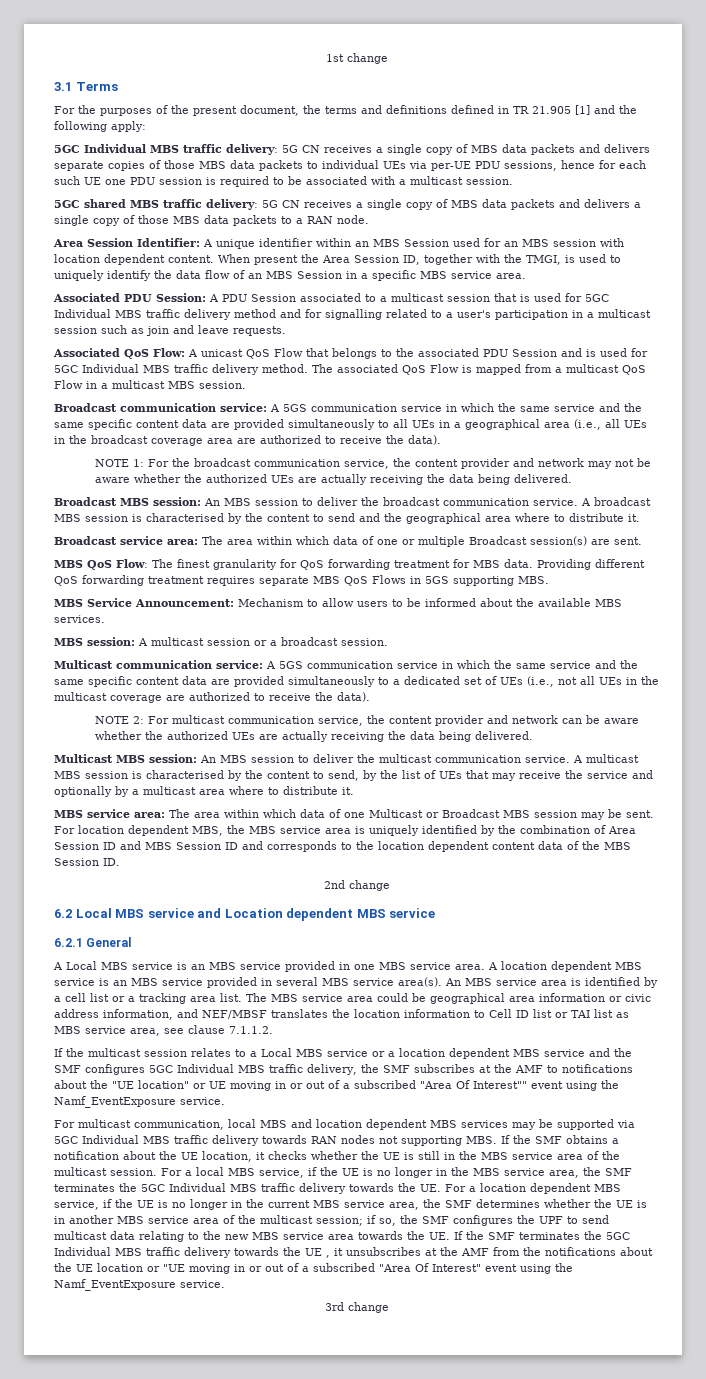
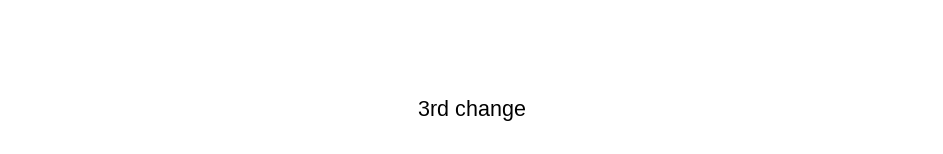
[325,53,388,64] [54,82,118,91] [54,105,637,116] [54,121,146,132] [54,144,650,155] [54,160,646,171] [54,176,513,187] [54,199,641,210] [54,215,369,226] [53,238,624,249] [54,254,621,265] [54,270,526,281] [53,293,609,302] [54,309,651,320] [54,325,286,336] [53,348,648,359] [54,364,646,375] [54,380,246,389] [54,403,642,412] [54,419,647,430] [54,435,441,446] [94,458,651,469] [94,474,572,485] [54,497,651,506] [54,513,640,524] [54,536,642,547] [54,559,645,570] [54,575,549,586] [54,598,622,607] [54,615,105,623] [54,637,388,646] [54,660,638,669] [54,676,659,687] [54,692,370,703] [94,715,639,726] [94,731,533,742] [54,754,639,763] [54,770,653,781] [54,786,354,797] [54,809,654,820] [54,825,636,836] [54,841,631,852] [54,858,120,866] [323,880,390,891] [54,908,436,921] [54,937,132,947] [53,961,642,972] [54,977,658,988] [54,993,651,1004] [54,1009,629,1020] [54,1025,273,1036] [54,1048,632,1059] [54,1064,633,1075] [54,1080,619,1091] [54,1096,225,1108] [54,1119,635,1130] [54,1135,619,1146] [54,1151,620,1162] [54,1167,632,1178] [54,1183,621,1194] [54,1199,647,1210] [54,1215,609,1226] [54,1231,630,1242] [54,1247,653,1258] [54,1263,573,1274] [54,1279,225,1291] 1st change // 3.1 Terms // For the purposes of the present document, the terms and definitions defined in TR 21.905 [1] and the following apply: // 5GC Individual MBS traffic delivery: 5G CN receives a single copy of MBS data packets and delivers separate copies of those MBS data packets to individual UEs via per-UE PDU sessions, hence for each such UE one PDU session is required to be associated with a multicast session. // 5GC shared MBS traffic delivery: 5G CN receives a single copy of MBS data packets and delivers a single copy of those MBS data packets to a RAN node. // Area Session Identifier: A unique identifier within an MBS Session used for an MBS session with location dependent content. When present the Area Session ID, together with the TMGI, is used to uniquely identify the data flow of an MBS Session in a specific MBS service area. // Associated PDU Session: A PDU Session associated to a multicast session that is used for 5GC Individual MBS traffic delivery method and for signalling related to a user's participation in a multicast session such as join and leave requests. // Associated QoS Flow: A unicast QoS Flow that belongs to the associated PDU Session and is used for 5GC Individual MBS traffic delivery method. The associated QoS Flow is mapped from a multicast QoS Flow in a multicast MBS session. // Broadcast communication service: A 5GS communication service in which the same service and the same specific content data are provided simultaneously to all UEs in a geographical area (i.e., all UEs in the broadcast coverage area are authorized to receive the data). // NOTE 1: For the broadcast communication service, the content provider and network may not be aware whether the authorized UEs are actually receiving the data being delivered. // Broadcast MBS session: An MBS session to deliver the broadcast communication service. A broadcast MBS session is characterised by the content to send and the geographical area where to distribute it. // Broadcast service area: The area within which data of one or multiple Broadcast session(s) are sent. // MBS QoS Flow: The finest granularity for QoS forwarding treatment for MBS data. Providing different QoS forwarding treatment requires separate MBS QoS Flows in 5GS supporting MBS. // MBS Service Announcement: Mechanism to allow users to be informed about the available MBS services. // MBS session: A multicast session or a broadcast session. // Multicast communication service: A 5GS communication service in which the same service and the same specific content data are provided simultaneously to a dedicated set of UEs (i.e., not all UEs in the multicast coverage are authorized to receive the data). // NOTE 2: For multicast communication service, the content provider and network can be aware whether the authorized UEs are actually receiving the data being delivered. // Multicast MBS session: An MBS session to deliver the multicast communication service. A multicast MBS session is characterised by the content to send, by the list of UEs that may receive the service and optionally by a multicast area where to distribute it. // MBS service area: The area within which data of one Multicast or Broadcast MBS session may be sent. For location dependent MBS, the MBS service area is uniquely identified by the combination of Area Session ID and MBS Session ID and corresponds to the location dependent content data of the MBS Session ID. // 2nd change // 6.2 Local MBS service and Location dependent MBS service // 6.2.1 General // A Local MBS service is an MBS service provided in one MBS service area. A location dependent MBS service is an MBS service provided in several MBS service area(s). An MBS service area is identified by a cell list or a tracking area list. The MBS service area could be geographical area information or civic address information, and NEF/MBSF translates the location information to Cell ID list or TAI list as MBS service area, see clause 7.1.1.2. // If the multicast session relates to a Local MBS service or a location dependent MBS service and the SMF configures 5GC Individual MBS traffic delivery, the SMF subscribes at the AMF to notifications about the "UE location" or UE moving in or out of a subscribed "Area Of Interest"" event using the Namf_EventExposure service. // For multicast communication, local MBS and location dependent MBS services may be supported via 5GC Individual MBS traffic delivery towards RAN nodes not supporting MBS. If the SMF obtains a notification about the UE location, it checks whether the UE is still in the MBS service area of the multicast session. For a local MBS service, if the UE is no longer in the MBS service area, the SMF terminates the 5GC Individual MBS traffic delivery towards the UE. For a location dependent MBS service, if the UE is no longer in the current MBS service area, the SMF determines whether the UE is in another MBS service area of the multicast session; if so, the SMF configures the UPF to send multicast data relating to the new MBS service area towards the UE. If the SMF terminates the 5GC Individual MBS traffic delivery towards the UE , it unsubscribes at the AMF from the notifications about the UE location or "UE moving in or out of a subscribed "Area Of Interest" event using the Namf_EventExposure service. // -> (417, 108) none

